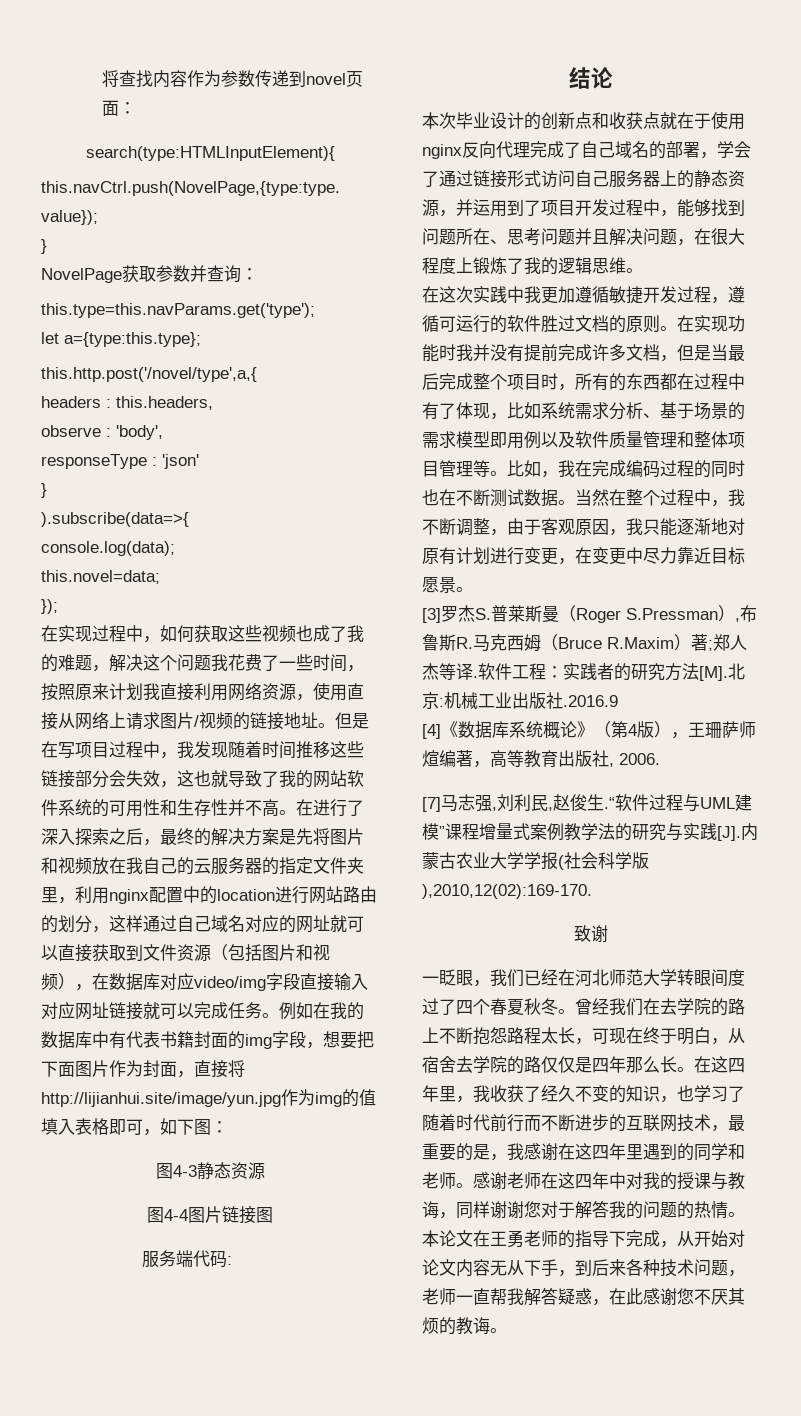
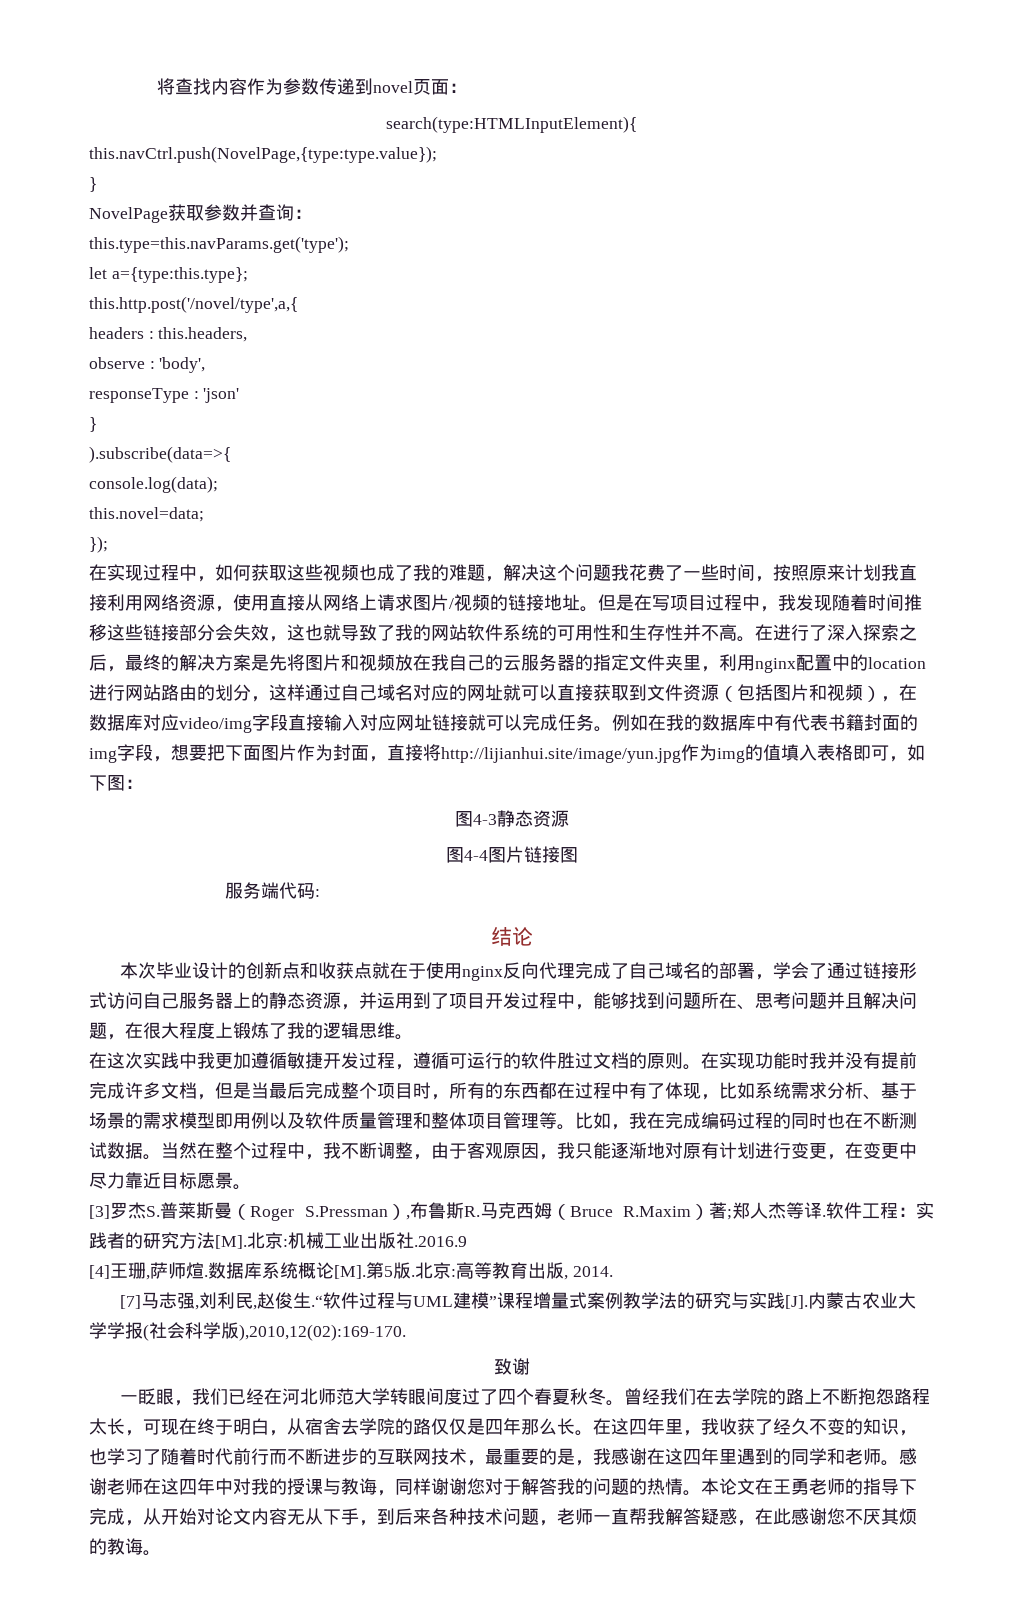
[441,721,756,739] [422,750,490,768] 《数据库系统概论》（第4版），王珊萨师煊编著， -> [110,1262,456,1280] 王珊,萨师煊.数据库系统概论[M].第5版.北京:
[592,750,660,767] 社, 2006. -> [564,1266,613,1280] , 2014.

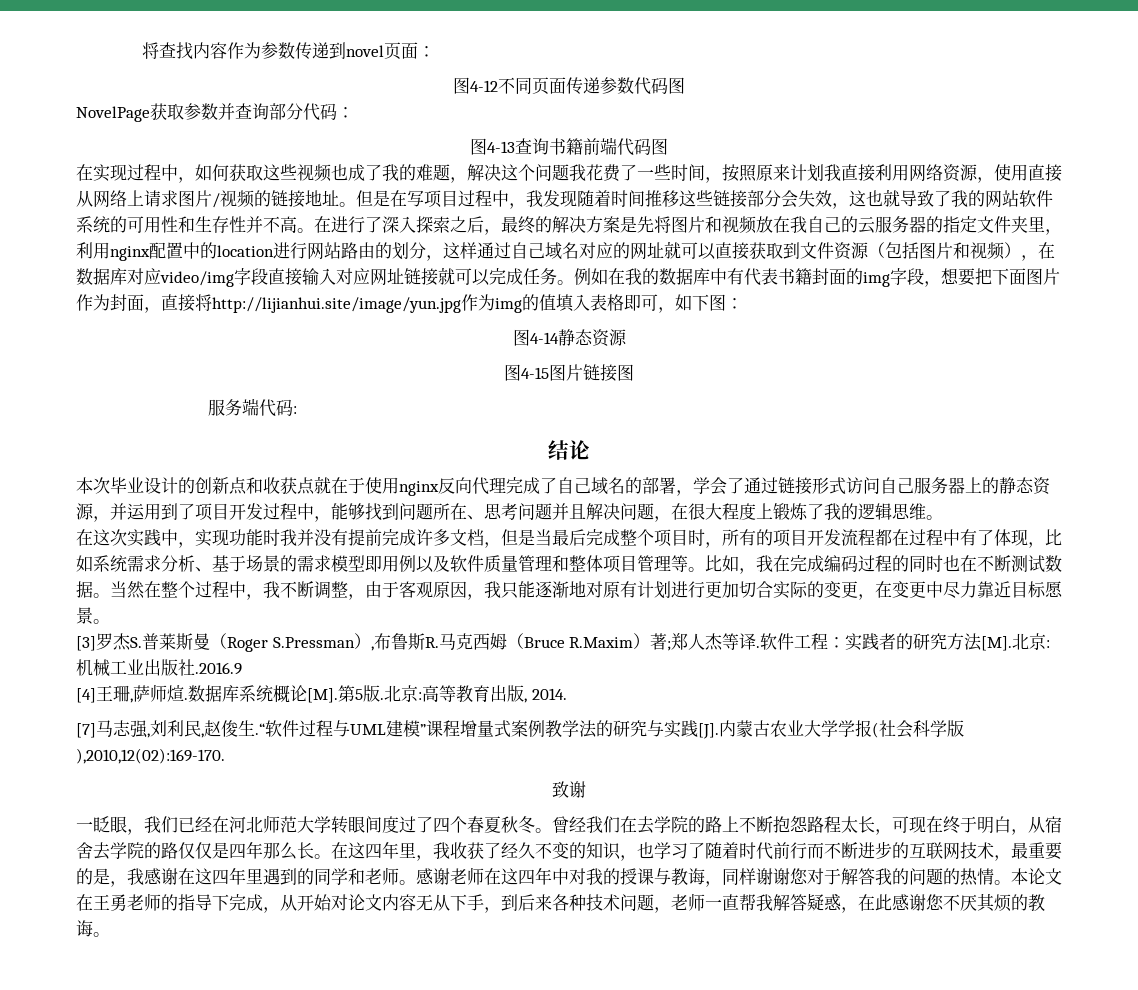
[386,116,637,133] [89,146,437,163] [89,177,97,192] search(type:HTMLInputElement){ // this.navCtrl.push(NovelPage,{type:type.value}); // } -> [453,77,685,95] 图4-12不同页面传递参数代码图
[294,209,312,219] [89,236,349,253] [89,267,248,283] [89,296,298,313] [89,327,248,342] [89,357,206,373] [89,388,240,403] [89,417,97,432] [89,446,231,463] [89,476,218,493] [89,507,204,522] [89,536,108,553] ： // this.type=this.navParams.get('type'); // let a={type:this.type}; // this.http.post('/novel/type',a,{ // headers : this.headers, // observe : 'body', // responseType : 'json' // } // ).subscribe(data=>{ // console.log(data); // this.novel=data; // }); -> [269,103,354,121] [470,137,668,156] 部分代码： // 图4-13查询书籍前端代码图
[472,814,497,825] 4-3 -> [529,332,559,344] 4-14
[463,850,488,861] 4-4 -> [521,367,549,379] 4-15
[197,1052,719,1070] 我更加遵循敏捷开发过程，遵循可运行的软件胜过文档的原则。在 -> [178,542,195,548] ，
[503,1082,539,1099] 东西 -> [773,529,875,547] 项目开发流程
(791, 1150) none -> [705,581,824,599] 更加切合实际的

